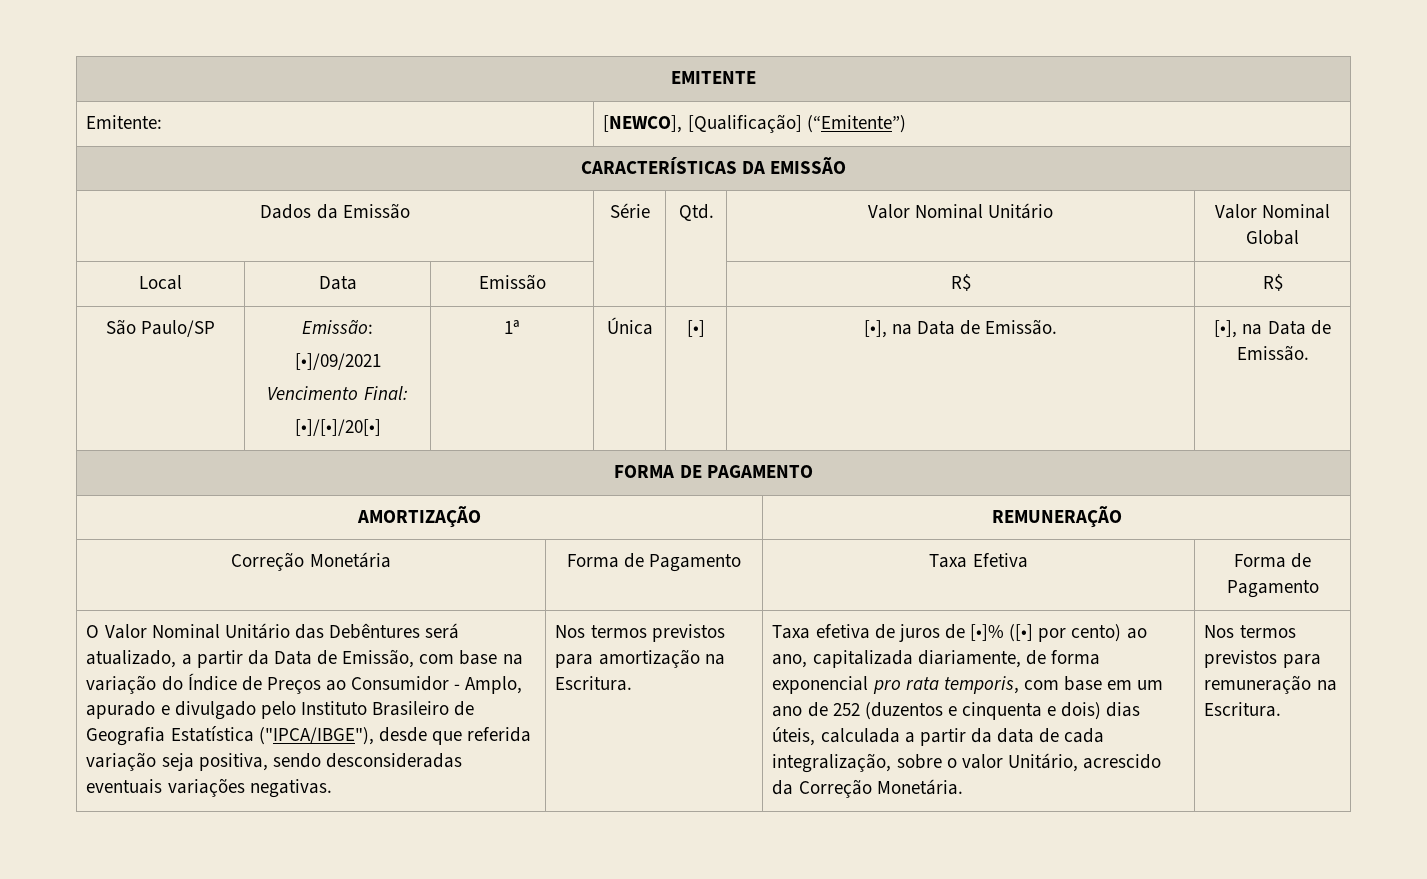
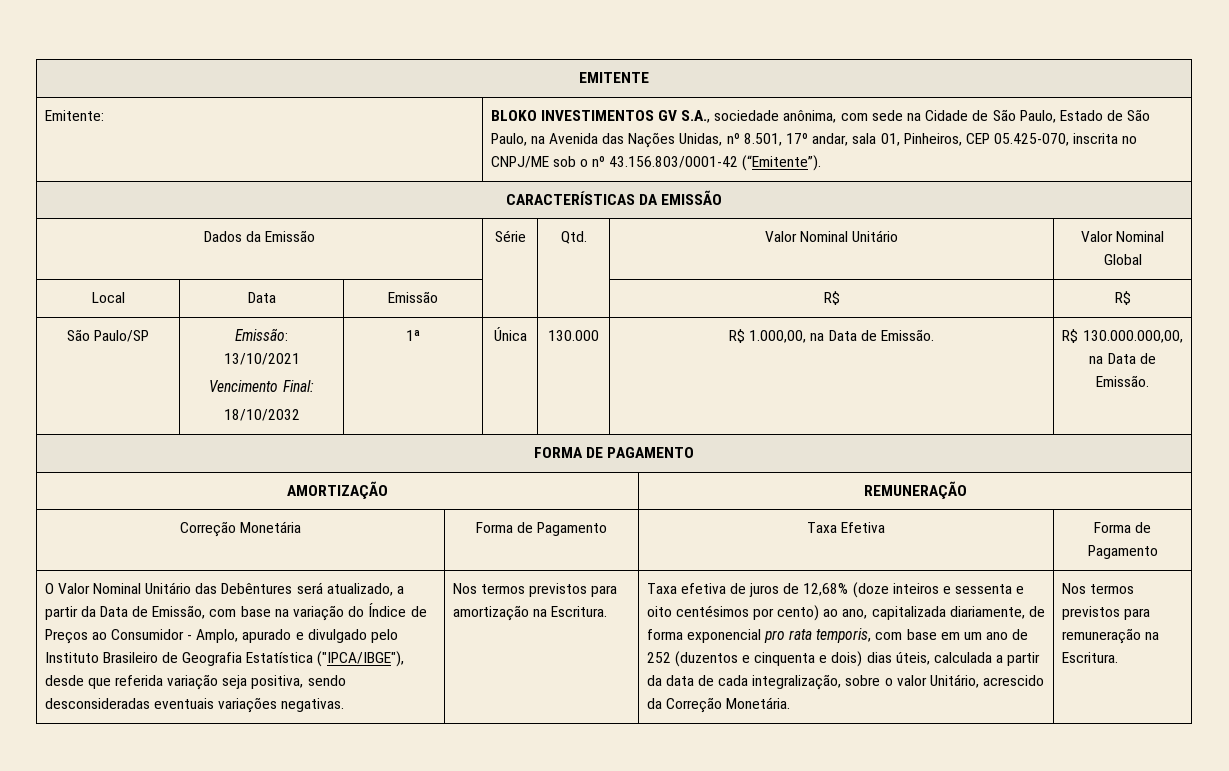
[603,114,906,133] [NEWCO], [Qualificação] (“Emitente”) -> [490,109,1151,123] [490,132,1138,148] [490,155,822,171] BLOKO INVESTIMENTOS GV S.A., sociedade anônima, com sede na Cidade de São Paulo, Estado de São Paulo, na Avenida das Nações Unidas, nº 8.501, 17º andar, sala 01, Pinheiros, CEP 05.425-070, inscrita no CNPJ/ME sob o nº 43.156.803/0001-42 (“Emitente”).
[294,353,381,370] [•]/09/2021 -> [223,353,300,365] 13/10/2021
[294,419,381,436] [•]/[•]/20[•] -> [223,409,300,421] 18/10/2032
[687,320,705,337] [863,320,887,338] [•] | [•], -> [548,330,599,341] [729,329,807,343] 130.000 | R$ 1.000,00,
[1214,320,1238,338] [•], -> [1062,329,1183,343] R$ 130.000.000,00,
[970,624,1034,642] [•]% ([•] -> [803,582,1025,598] [646,605,749,617] 12,68% (doze inteiros e sessenta e oito centésimos

